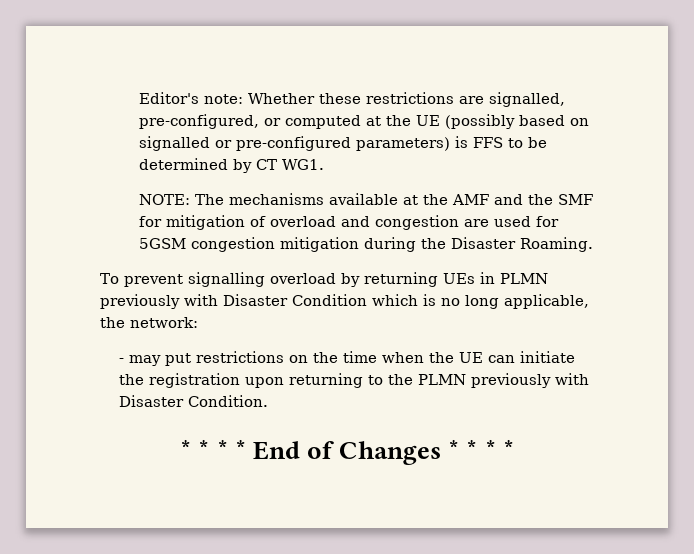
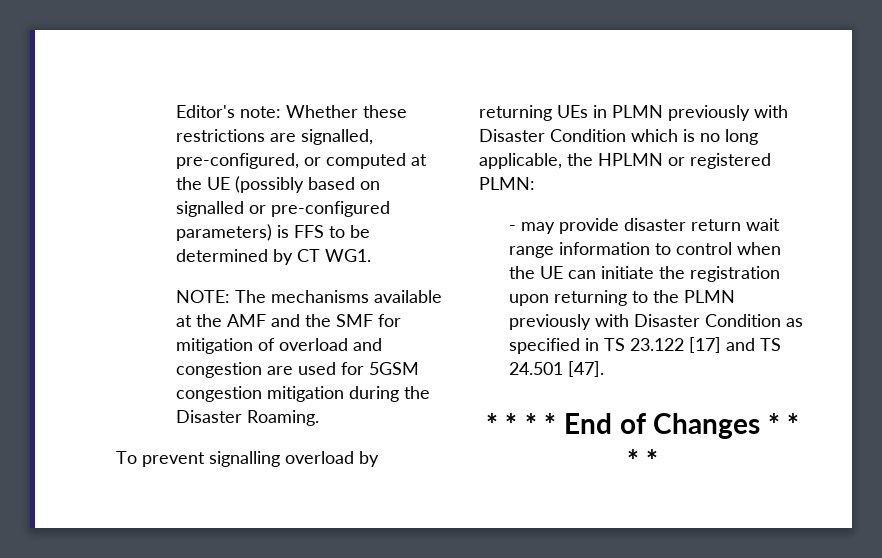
[130,317,198,328] [119,351,378,366] network: // - may put restrictions on the time -> [598,153,771,169] [479,177,535,190] [509,218,781,234] [509,242,733,258] HPLMN or registered PLMN: // - may provide disaster return wait range information to control
[188,395,269,407] Condition. -> [705,314,804,327] [509,337,782,354] [509,361,605,377] Condition as specified in TS 23.122 [17] and TS 24.501 [47].

